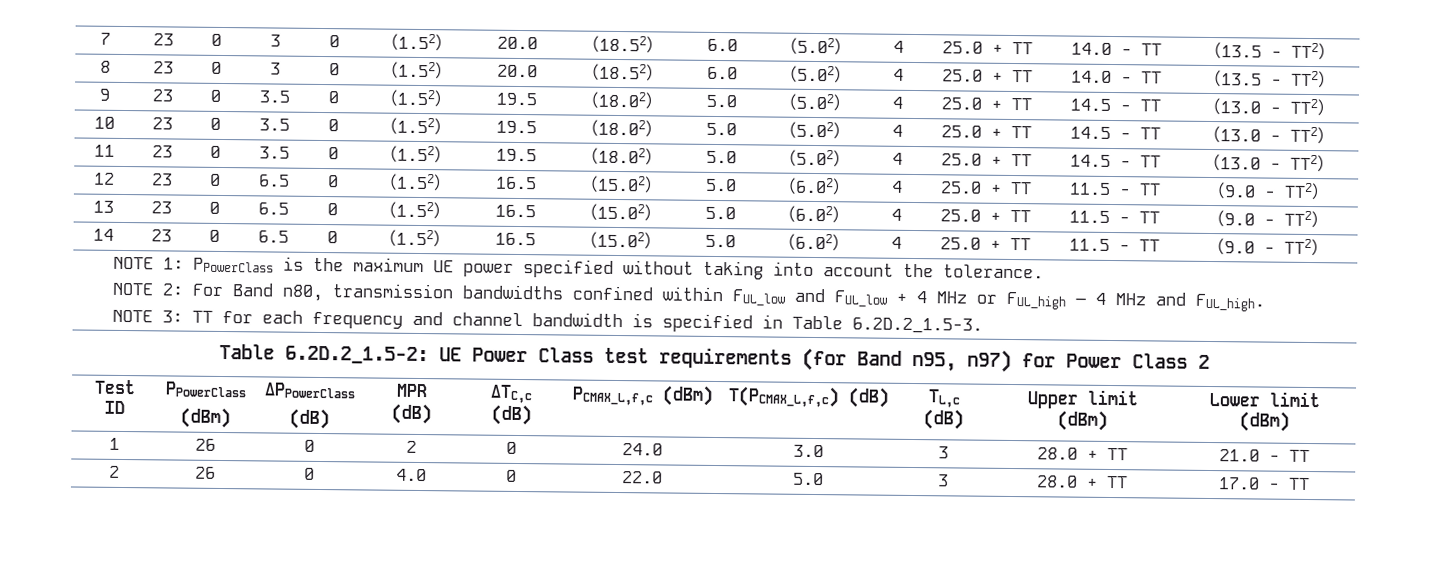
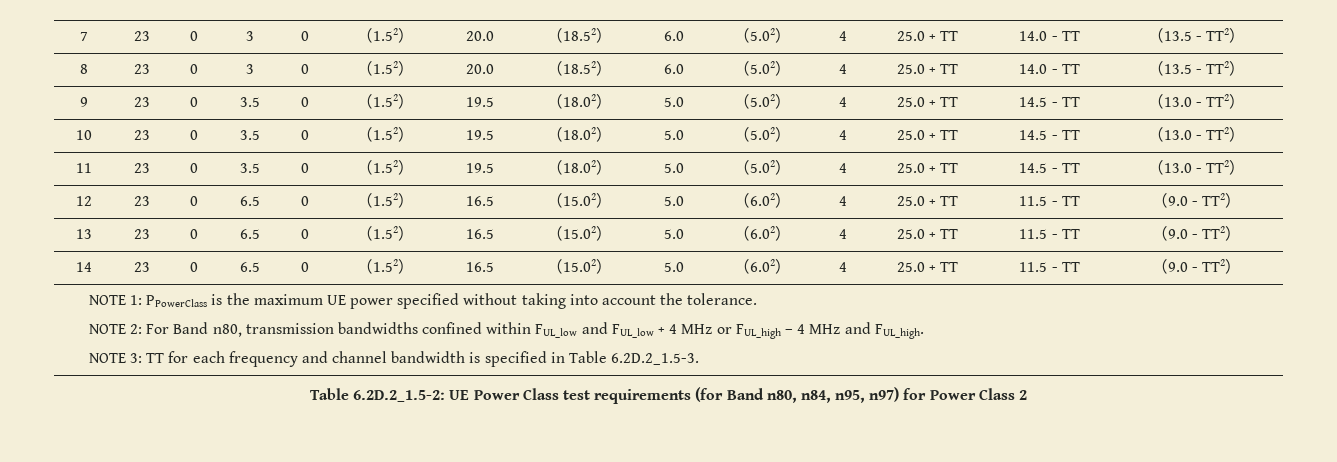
(902, 358) none -> [766,390,831,403] n80, n84,
[93,379,136,395] [103,400,125,415] [165,381,247,398] [180,407,231,429] [264,382,356,399] [289,408,330,430] [395,383,428,398] [390,403,432,425] [490,384,533,404] [490,404,532,426] [571,385,714,406] [727,386,889,408] [927,389,960,408] [923,409,965,430] [1026,389,1138,409] [1056,410,1108,431] [1208,391,1320,408] [1238,411,1290,432] [108,437,120,450] [195,438,216,451] [304,439,315,452] [405,440,417,453] [505,441,517,454] [621,443,663,456] [792,444,824,458] [938,446,950,459] [1036,447,1128,461] [1218,449,1310,463] [108,465,120,478] [195,466,216,479] [304,467,315,480] [395,468,427,482] [505,469,517,482] [621,471,663,484] [792,472,824,486] [938,474,950,487] [1035,475,1128,489] [1217,477,1310,491] // Test ID | PPowerClass // (dBm) | ΔPPowerClass // (dB) | MPR (dB) | ΔTC,c (dB) | PCMAX_L,f,c (dBm) | T(PCMAX_L,f,c) (dB) | TL,c (dB) | Upper limit (dBm) | Lower limit (dBm) // 1 | 26 | 0 | 2 | 0 | 24.0 | 3.0 | 3 | 28.0 + TT | 21.0 - TT // 2 | 26 | 0 | 4.0 | 0 | 22.0 | 5.0 | 3 | 28.0 + TT | 17.0 - TT -> (1027, 395) none

